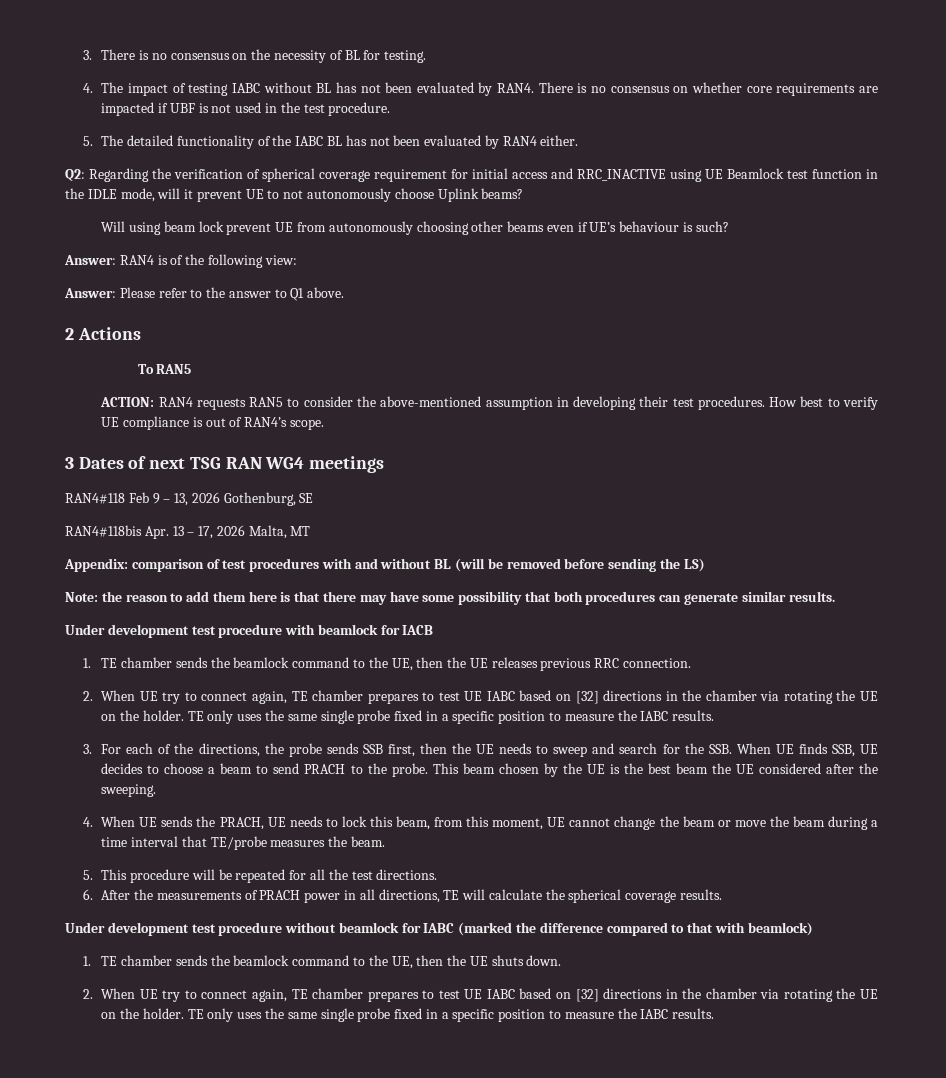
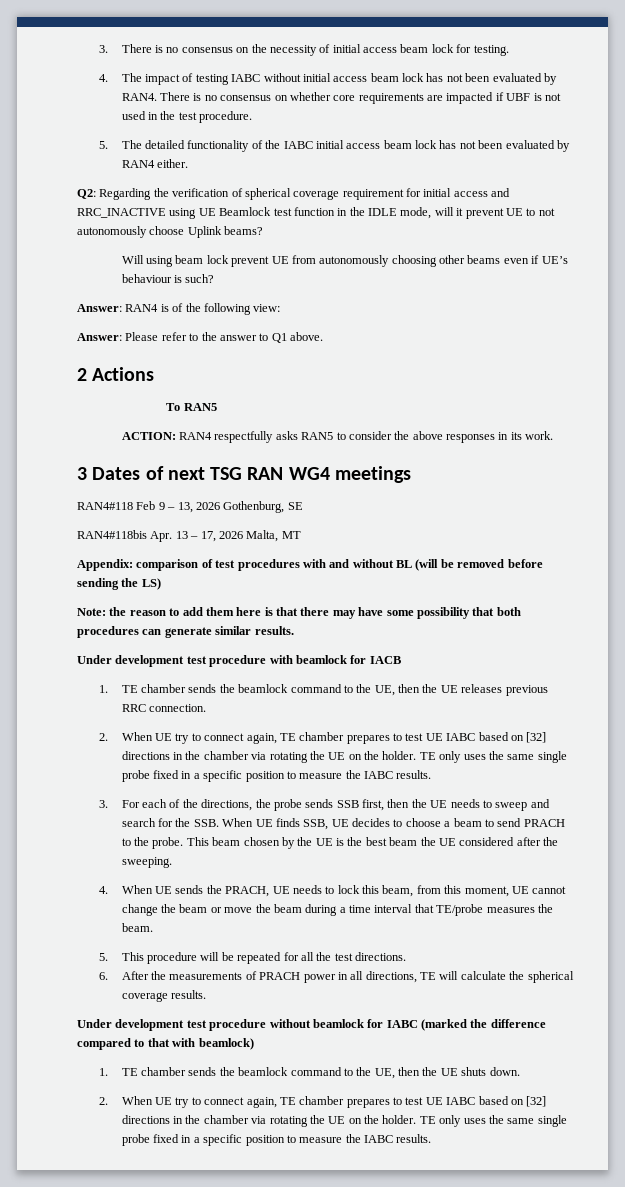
[344,50,360,60] BL -> [332,44,454,53] initial access beam lock
[316,83,332,93] BL -> [302,73,425,82] initial access beam lock
[326,136,342,146] BL -> [315,140,438,149] initial access beam lock
[196,398,246,410] requests -> [214,431,298,443] respectfully asks
[380,396,878,410] [101,416,324,430] above-mentioned assumption in developing their test procedures. How best to verify UE compliance is out of RAN4’s scope. -> [412,431,554,443] above responses in its work.

